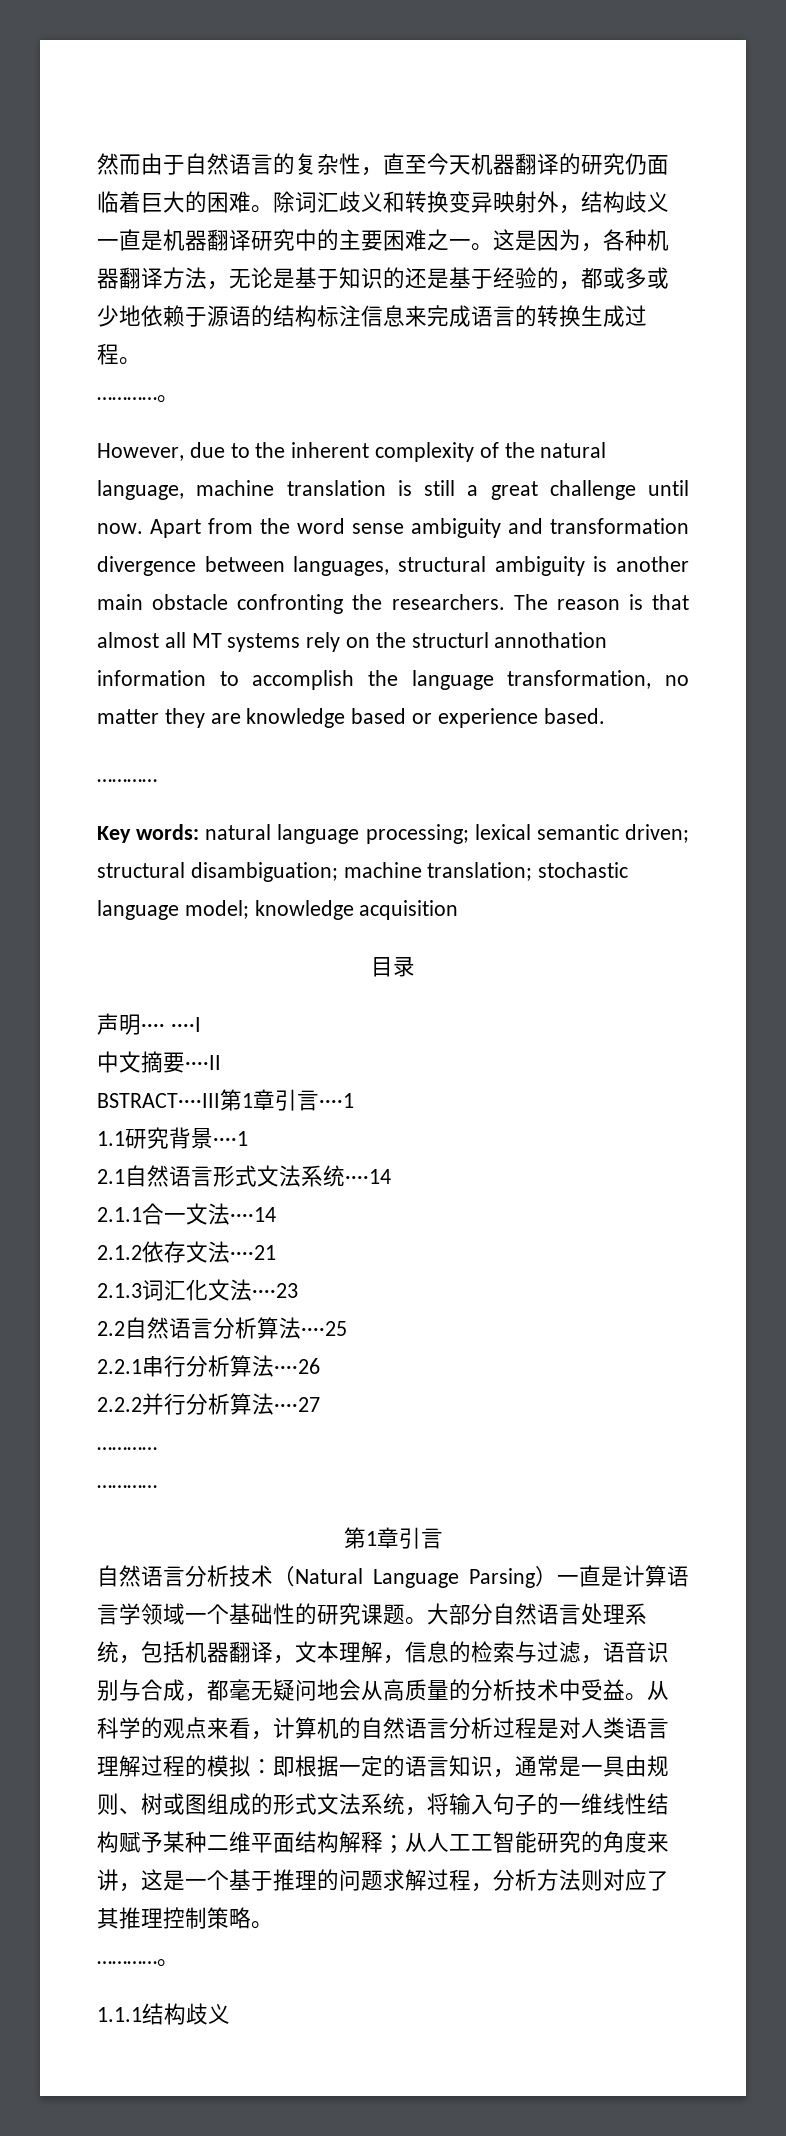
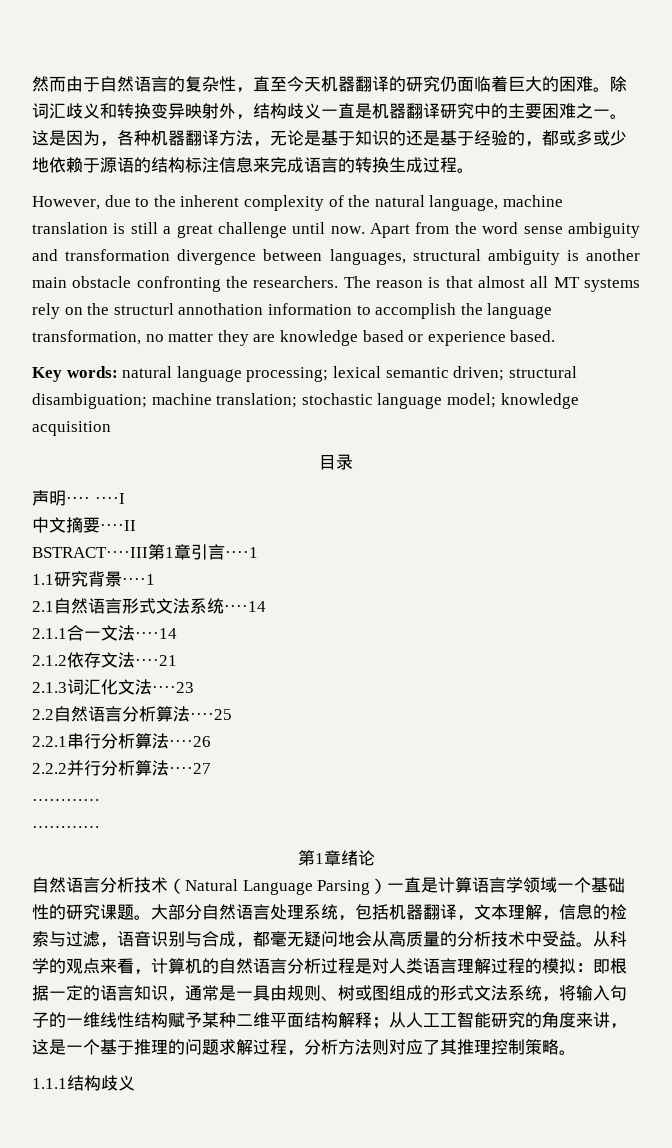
[97,395,179,403] // …………。 -> (474, 170) none
[97,779,157,782] // ………… -> (556, 336) none
[398,1527,443,1549] 引言 -> [340,850,375,866] 绪论
[97,1959,179,1967] // …………。 -> (576, 1052) none

